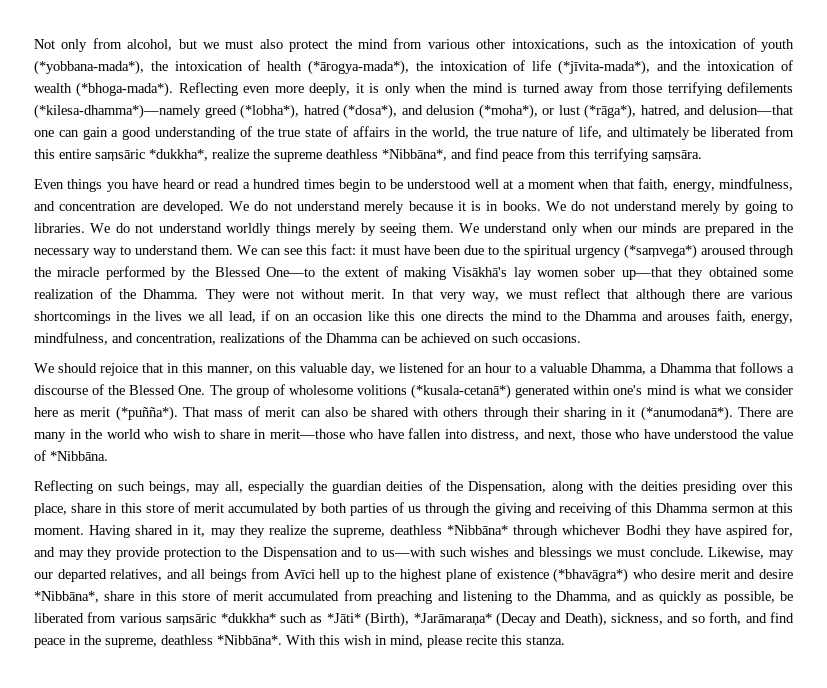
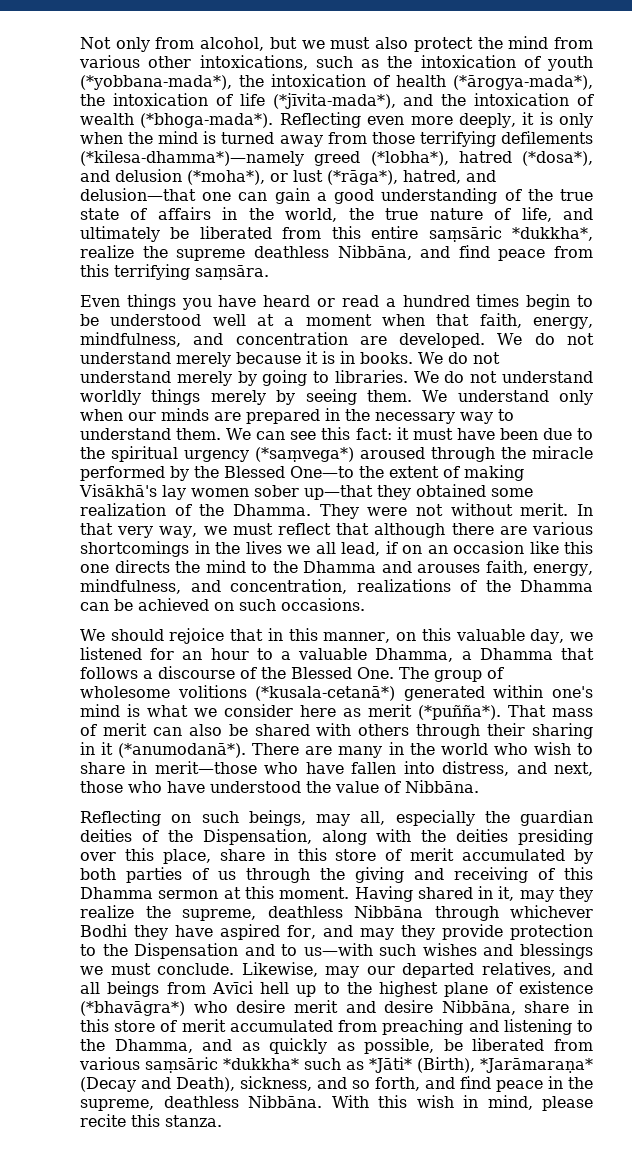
[382,149,447,161] *Nibbāna*, -> [337,245,412,260] Nibbāna,
[50,451,108,461] *Nibbāna. -> [405,780,479,793] Nibbāna.
[447,525,509,535] *Nibbāna* -> [354,905,423,918] Nibbāna
[34,591,99,603] *Nibbāna*, -> [441,1000,516,1015] Nibbāna,
[217,635,282,645] *Nibbāna*. -> [248,1095,322,1108] Nibbāna.

